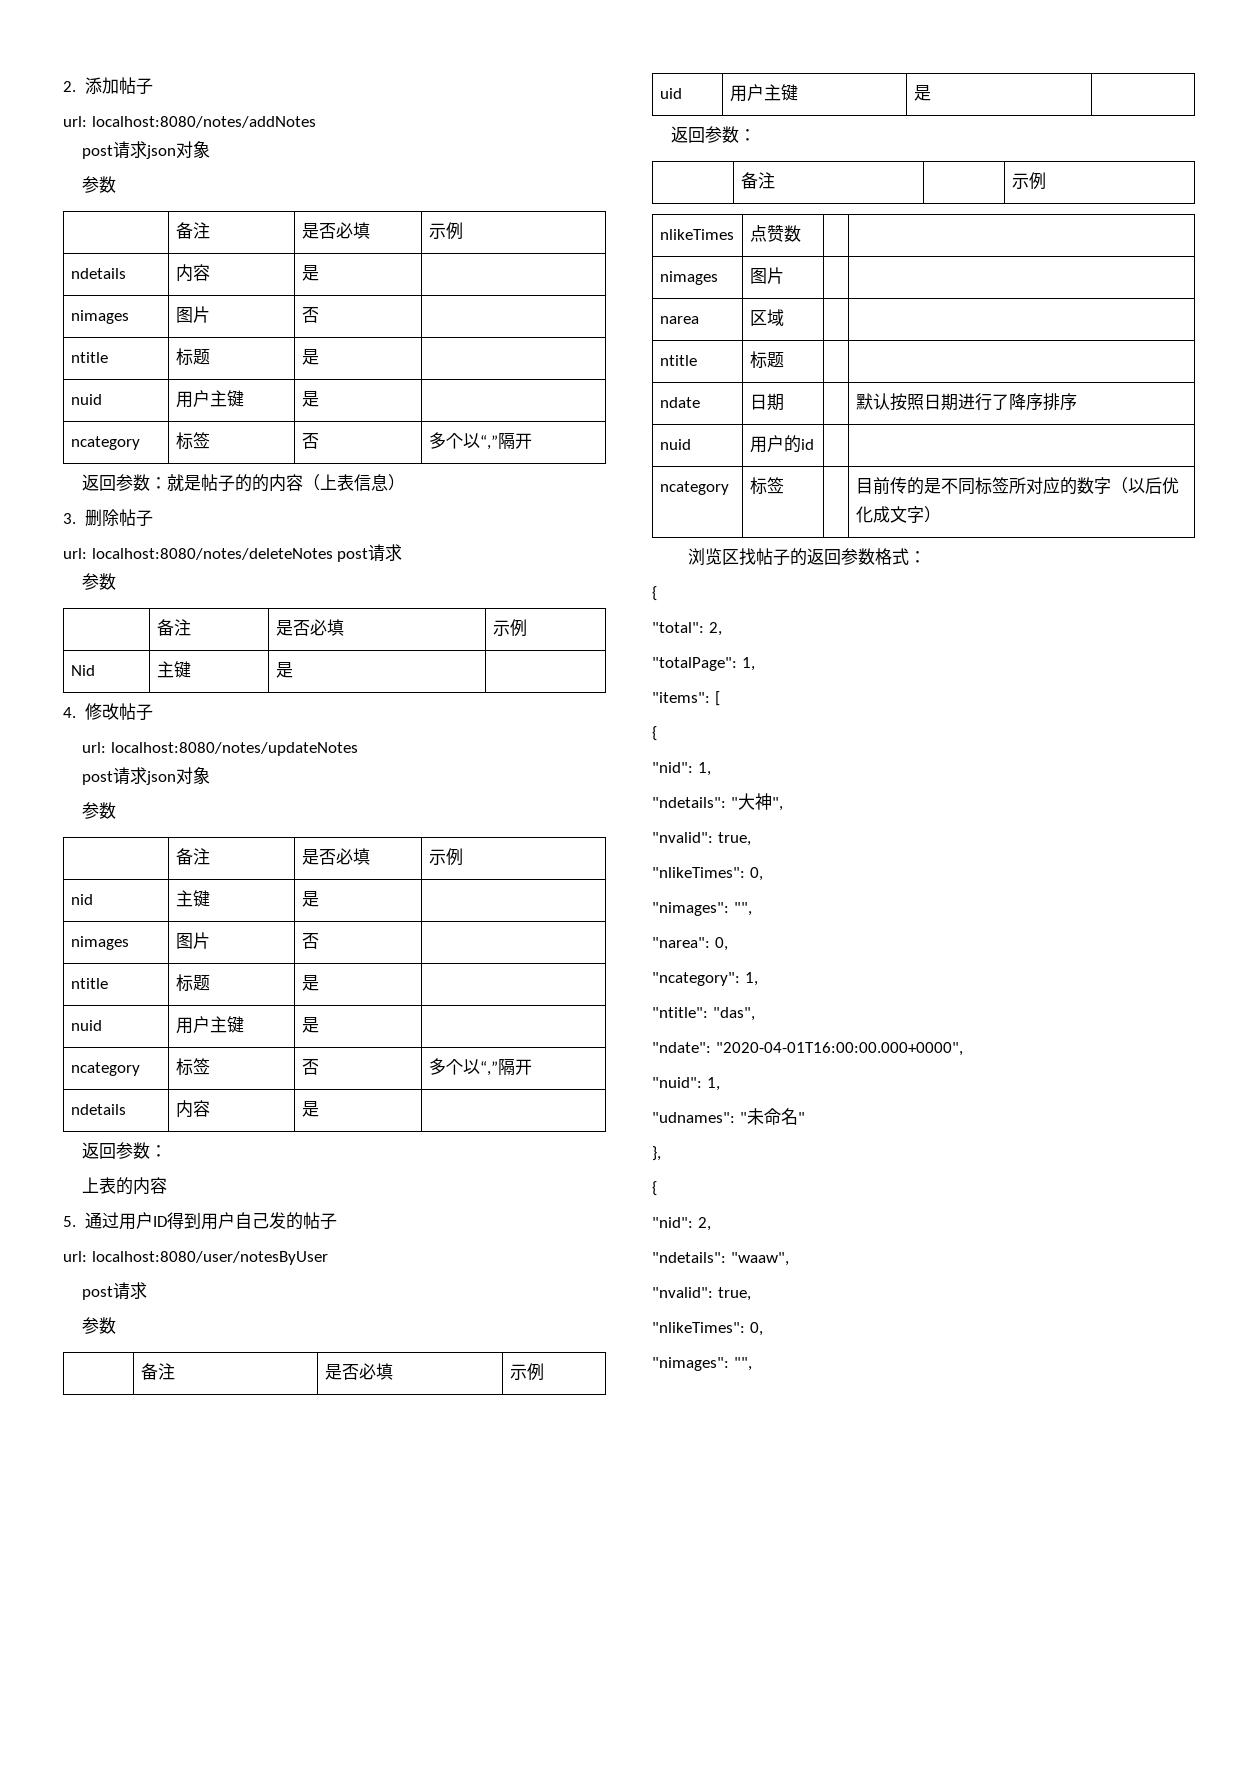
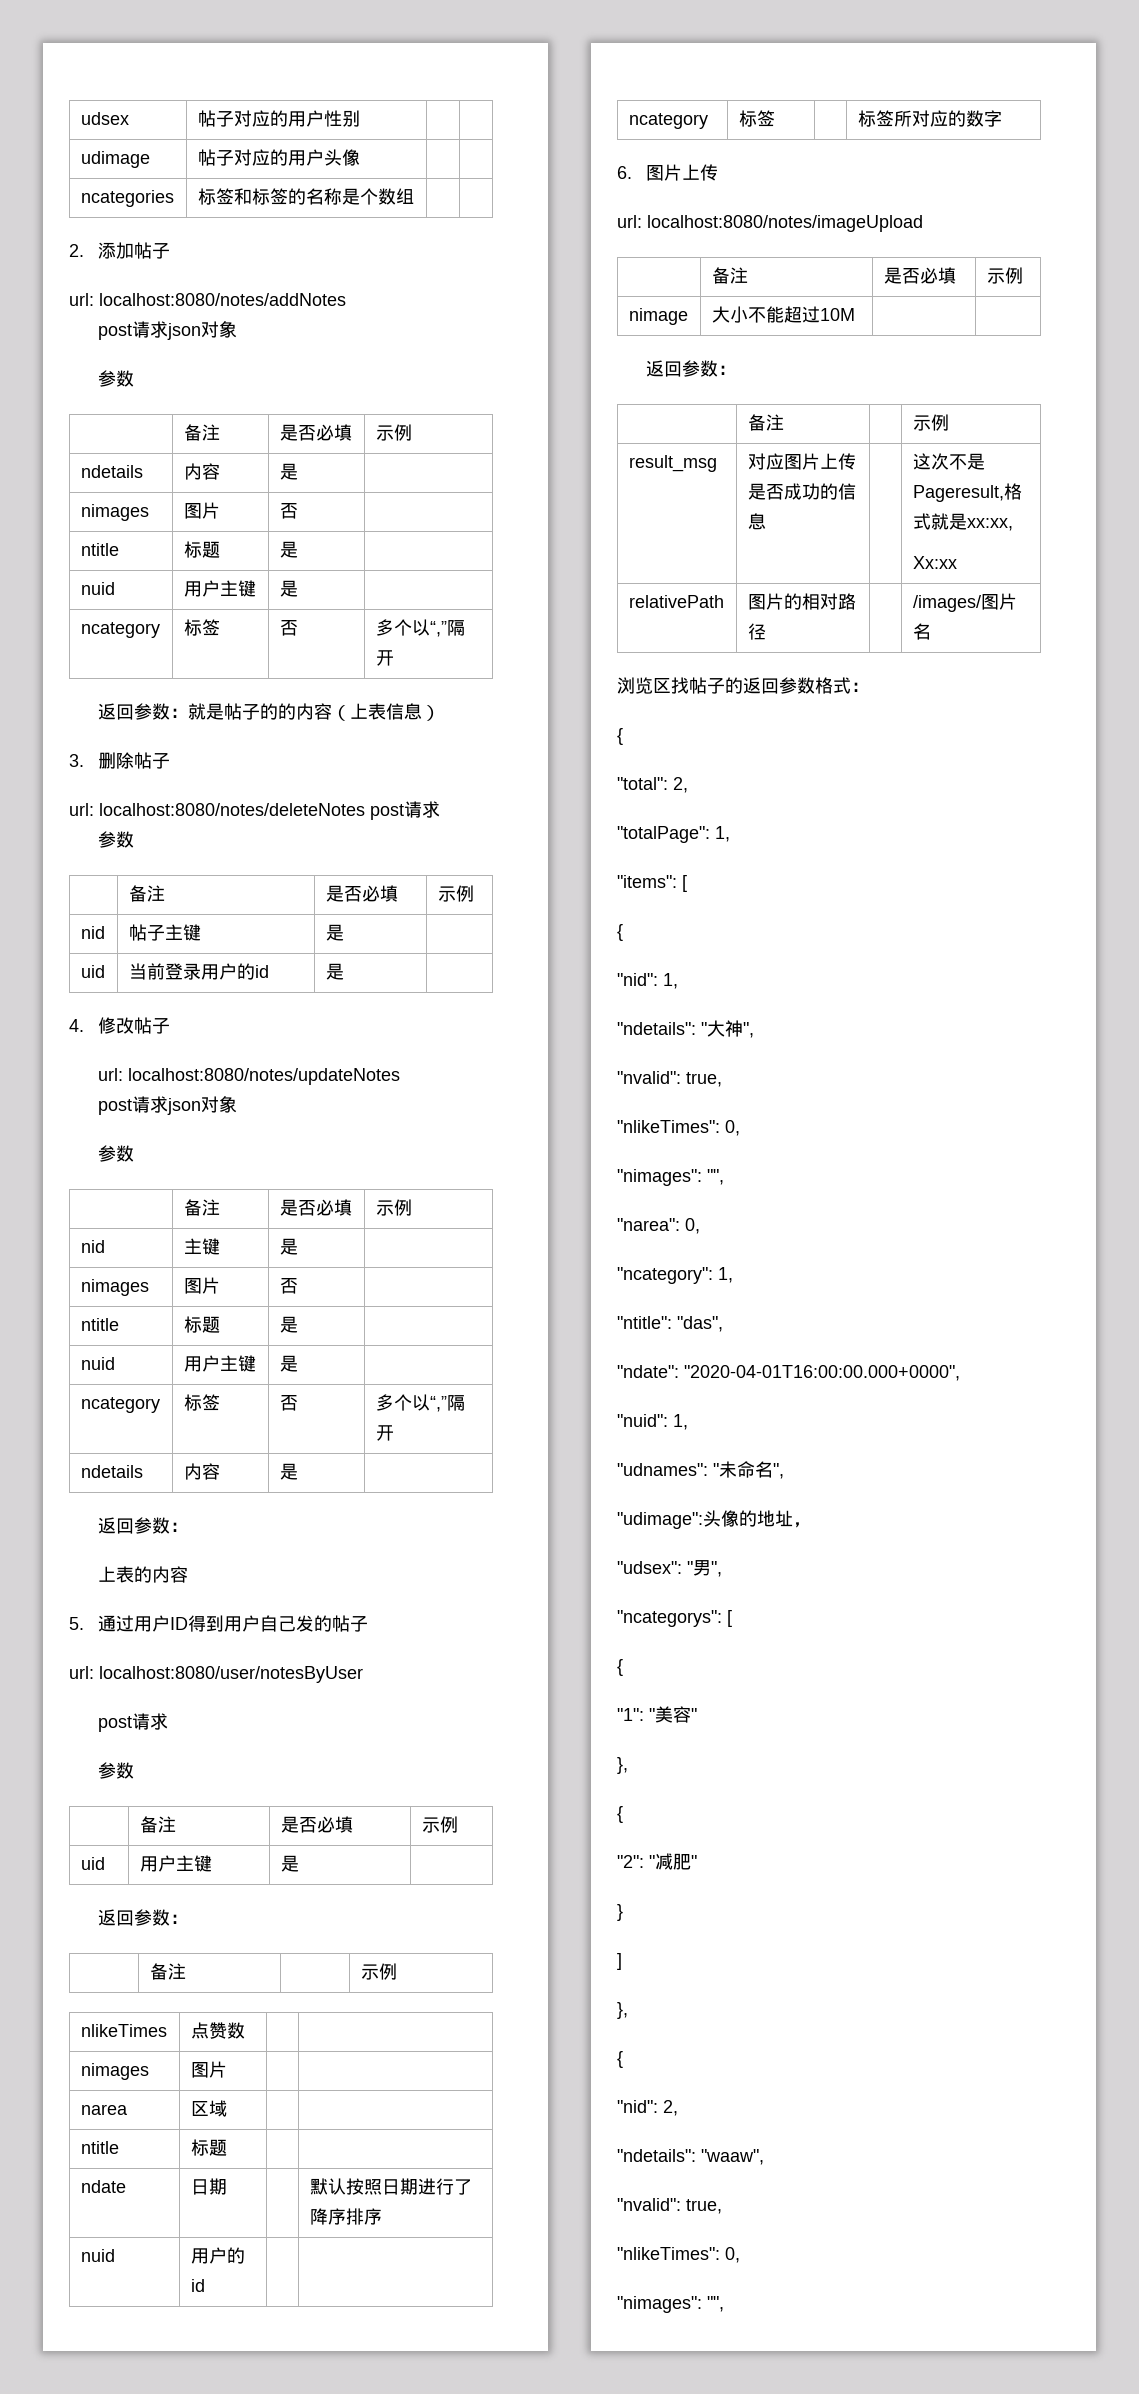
(63, 86) none -> [80,112,129,125] [197,110,360,127] [80,151,150,168] [197,149,360,166] [80,190,174,207] [197,188,414,205] udsex | 帖子对应的用户性别 | | // udimage | 帖子对应的用户头像 | | // ncategories | 标签和标签的名称是个数组 | | //
[70,665,95,676] [156,661,191,678] [275,662,293,678] Nid | 主键 | 是 | -> [80,926,105,939] [128,924,201,941] [325,924,344,941] [80,965,105,978] [128,963,269,980] [325,963,344,980] nid | 帖子主键 | 是 | // uid | 当前登录用户的id | 是 |
[855,477,975,495] 目前传的是不同 -> (775, 118) none
[1110,477,1179,494] [855,506,941,523] （以后优化成文字） -> [617,164,718,181] [617,215,923,232] [711,267,748,284] [883,267,956,284] [986,267,1023,284] [628,308,688,325] [711,306,855,323] [645,360,736,377] [747,414,784,431] [912,414,949,431] [628,455,717,472] [747,453,856,470] [747,483,856,500] [747,513,766,530] [912,453,985,470] [912,483,1022,502] [912,513,1013,531] [912,556,957,569] [628,595,724,608] [747,593,856,610] [747,623,766,640] [912,593,1017,612] [912,623,931,640] // 6.图片上传 // url: localhost:8080/notes/imageUpload // | 备注 | 是否必填 | 示例 // nimage | 大小不能超过10M | | // 返回参数： // | 备注 | | 示例 // result_msg | 对应图片上传是否成功的信息 | | 这次不是Pageresult,格式就是xx:xx, // Xx:xx // relativePath | 图片的相对路径 | | /images/图片名
[797,1112,805,1123] " -> [773,1463,784,1479] [617,1510,811,1529] [617,1560,722,1577] [617,1610,732,1627] [617,1659,623,1676] [617,1706,697,1723] [617,1757,628,1774] [617,1806,623,1823] [617,1853,697,1870] [617,1904,623,1921] [617,1953,622,1970] ", // "udimage":头像的地址， // "udsex": "男", // "ncategorys": [ // { // "1": "美容" // }, // { // "2": "减肥" // } // ]

